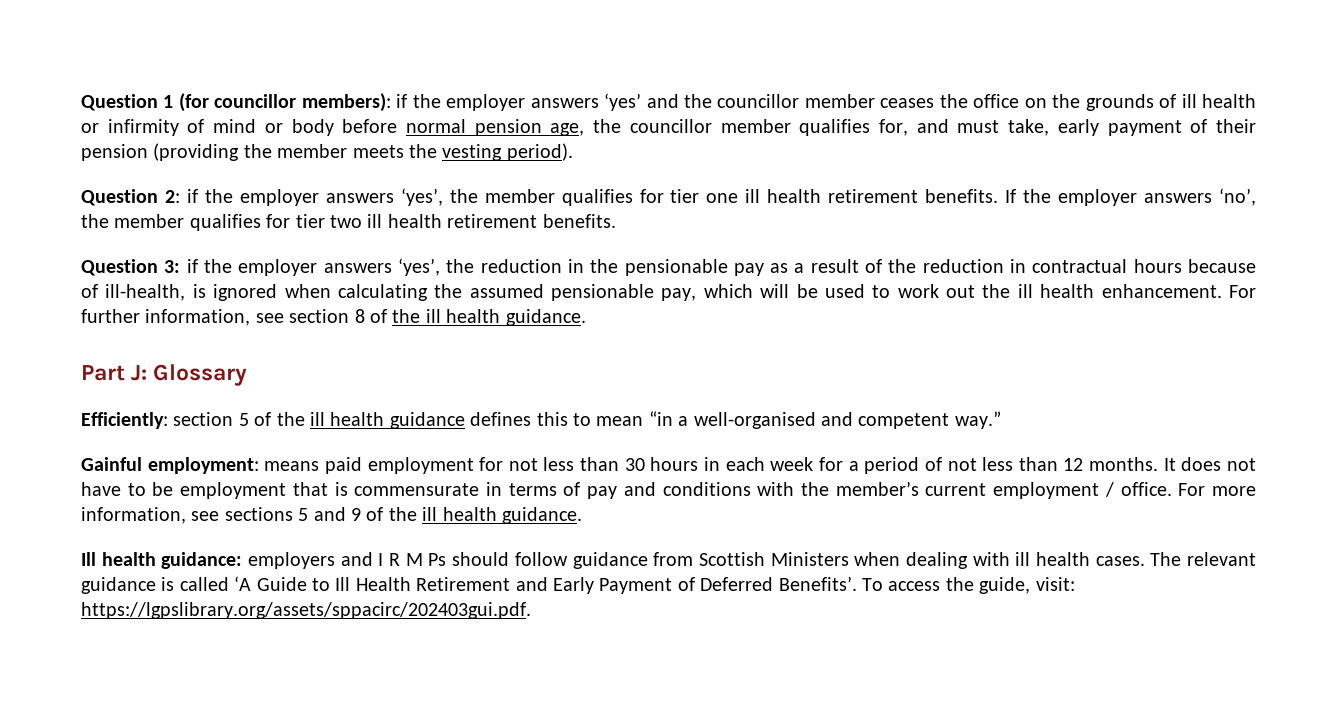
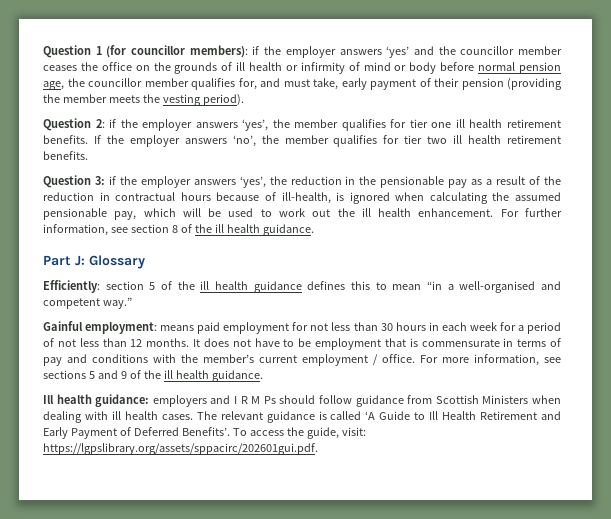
[81,602,531,619] https://lgpslibrary.org/assets/sppacirc/202403gui.pdf. -> [43,443,318,455] https://lgpslibrary.org/assets/sppacirc/202601gui.pdf.

